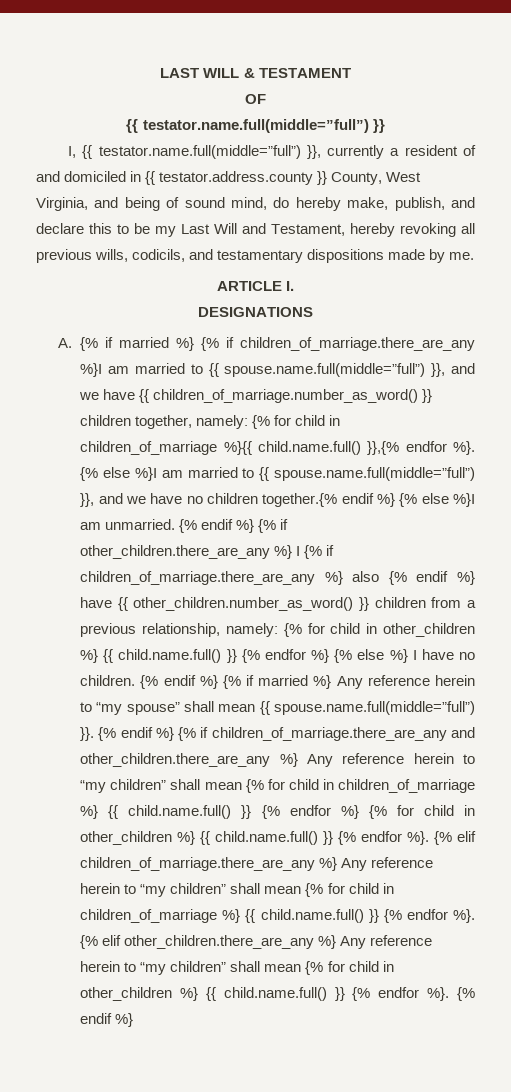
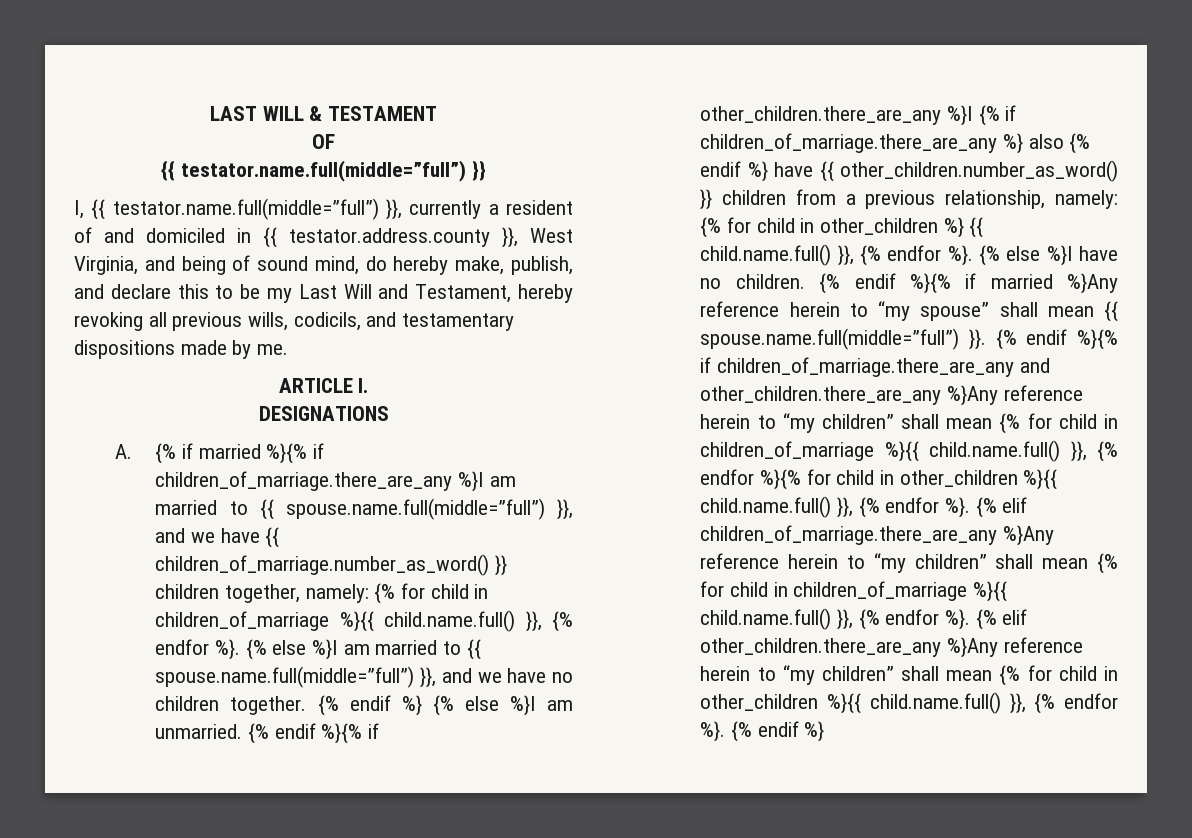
[317,171,383,185] }} County, -> [502,227,518,248] }},
[176,337,220,351] %} {% -> [266,443,308,464] %}{%
[367,441,400,455] }},{% -> [525,611,573,632] }}, {%
[262,493,338,507] together.{% -> [230,695,339,716] together. {%
[236,519,289,533] [80,545,301,559] %} {% if other_children.there_are_any %} I -> [321,723,380,744] [700,105,974,126] %}{% if other_children.there_are_any %}I
[226,649,417,663] }} {% endfor %} {% else %} I -> [837,245,1073,266] }}, {% endfor %}. {% else %}I
[199,675,363,689] %} {% if married %} Any -> [909,273,1118,294] %}{% if married %}Any
[155,727,197,741] %} {% -> [1077,329,1118,350] %}{%
[279,753,333,767] %} Any -> [947,385,999,406] %}Any
[80,805,476,819] [80,831,334,845] %} {{ child.name.full() }} {% endfor %} {% for child in other_children %} {{ child.name.full() }} -> [884,440,1118,462] [700,469,1058,490] [700,496,854,518] %}{{ child.name.full() }}, {% endfor %}{% for child in other_children %}{{ child.name.full() }},
[319,857,368,871] %} Any -> [1003,525,1055,546] %}Any
[222,909,379,923] %} {{ child.name.full() }} -> [973,581,1008,602] [700,608,854,630] %}{{ child.name.full() }},
[318,935,367,949] %} Any -> [947,637,999,658] %}Any
[180,987,345,1001] %} {{ child.name.full() }} -> [827,692,1026,714] %}{{ child.name.full() }},

